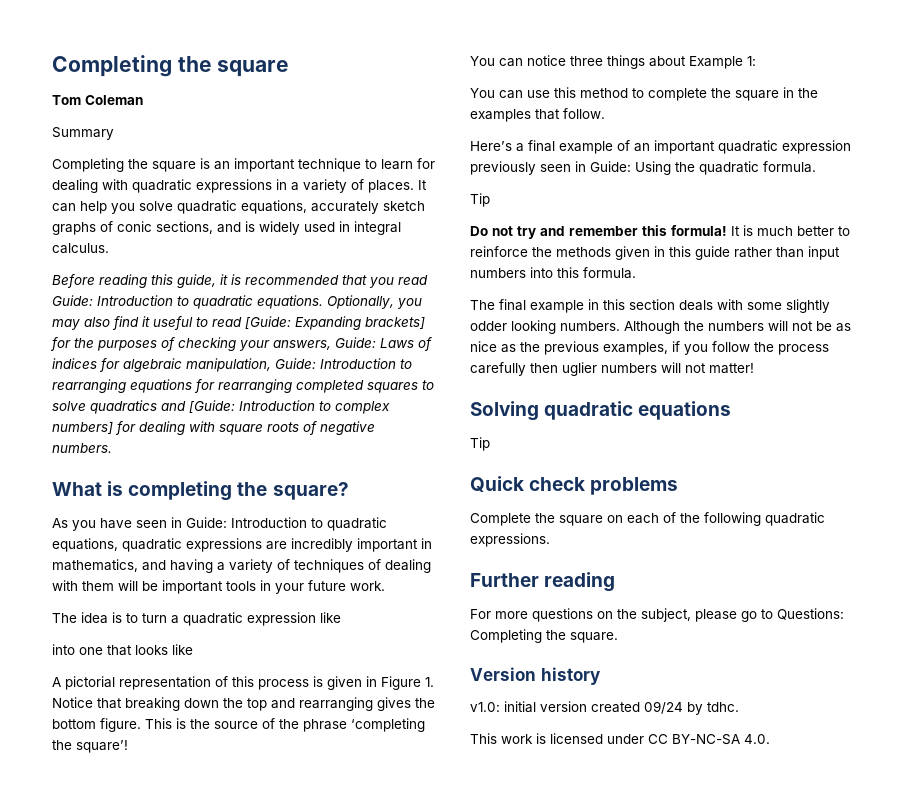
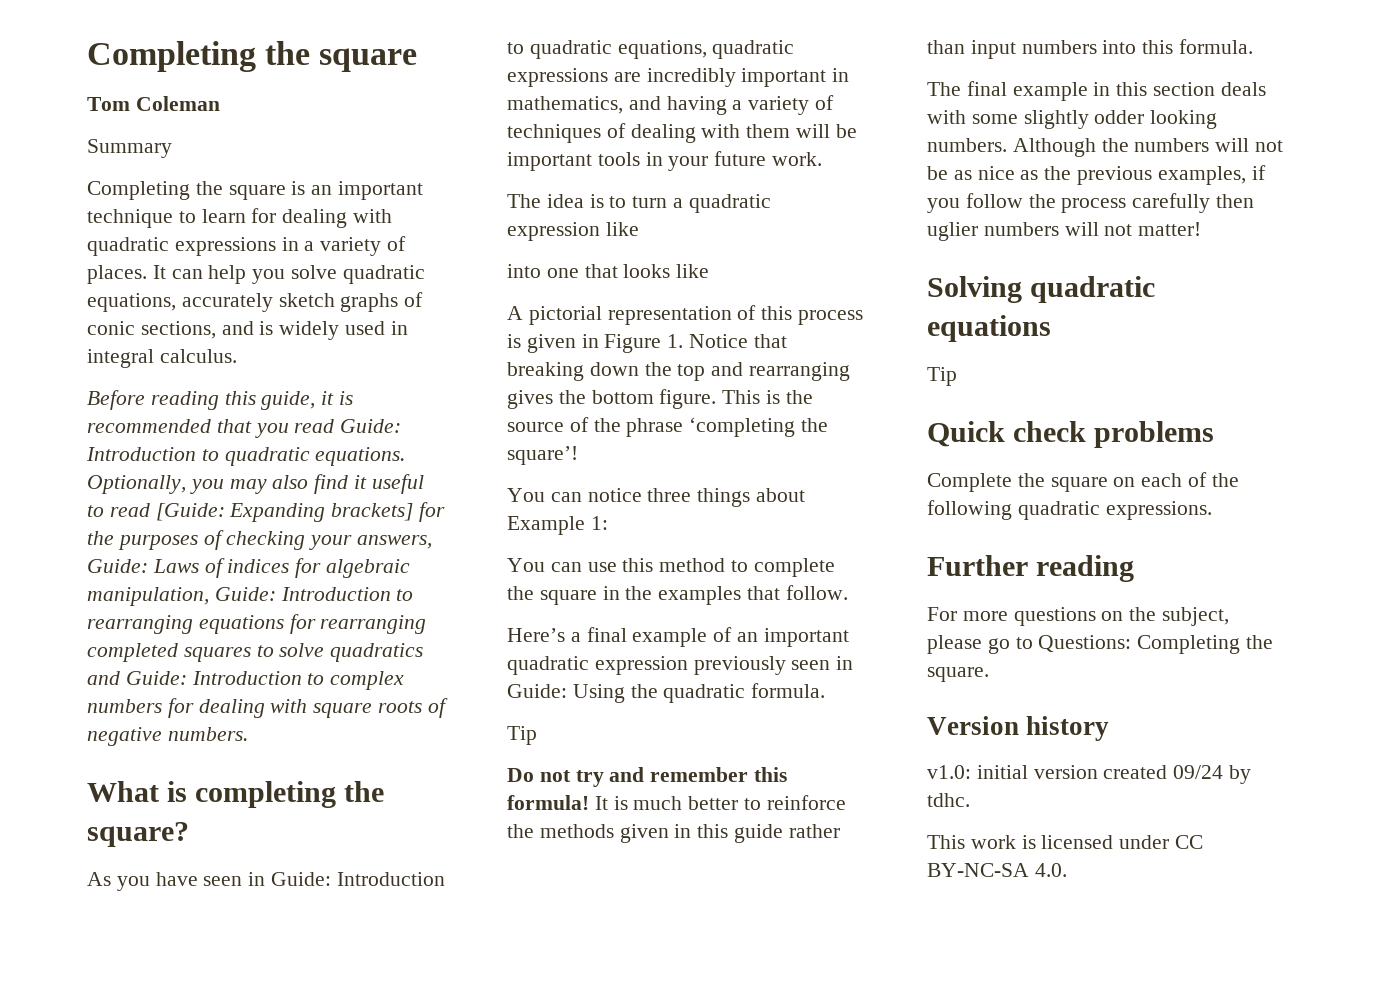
[189,400,235,413] [Guide: -> [125,671,187,685] Guide:
[52,422,113,434] numbers] -> [87,699,162,713] numbers

